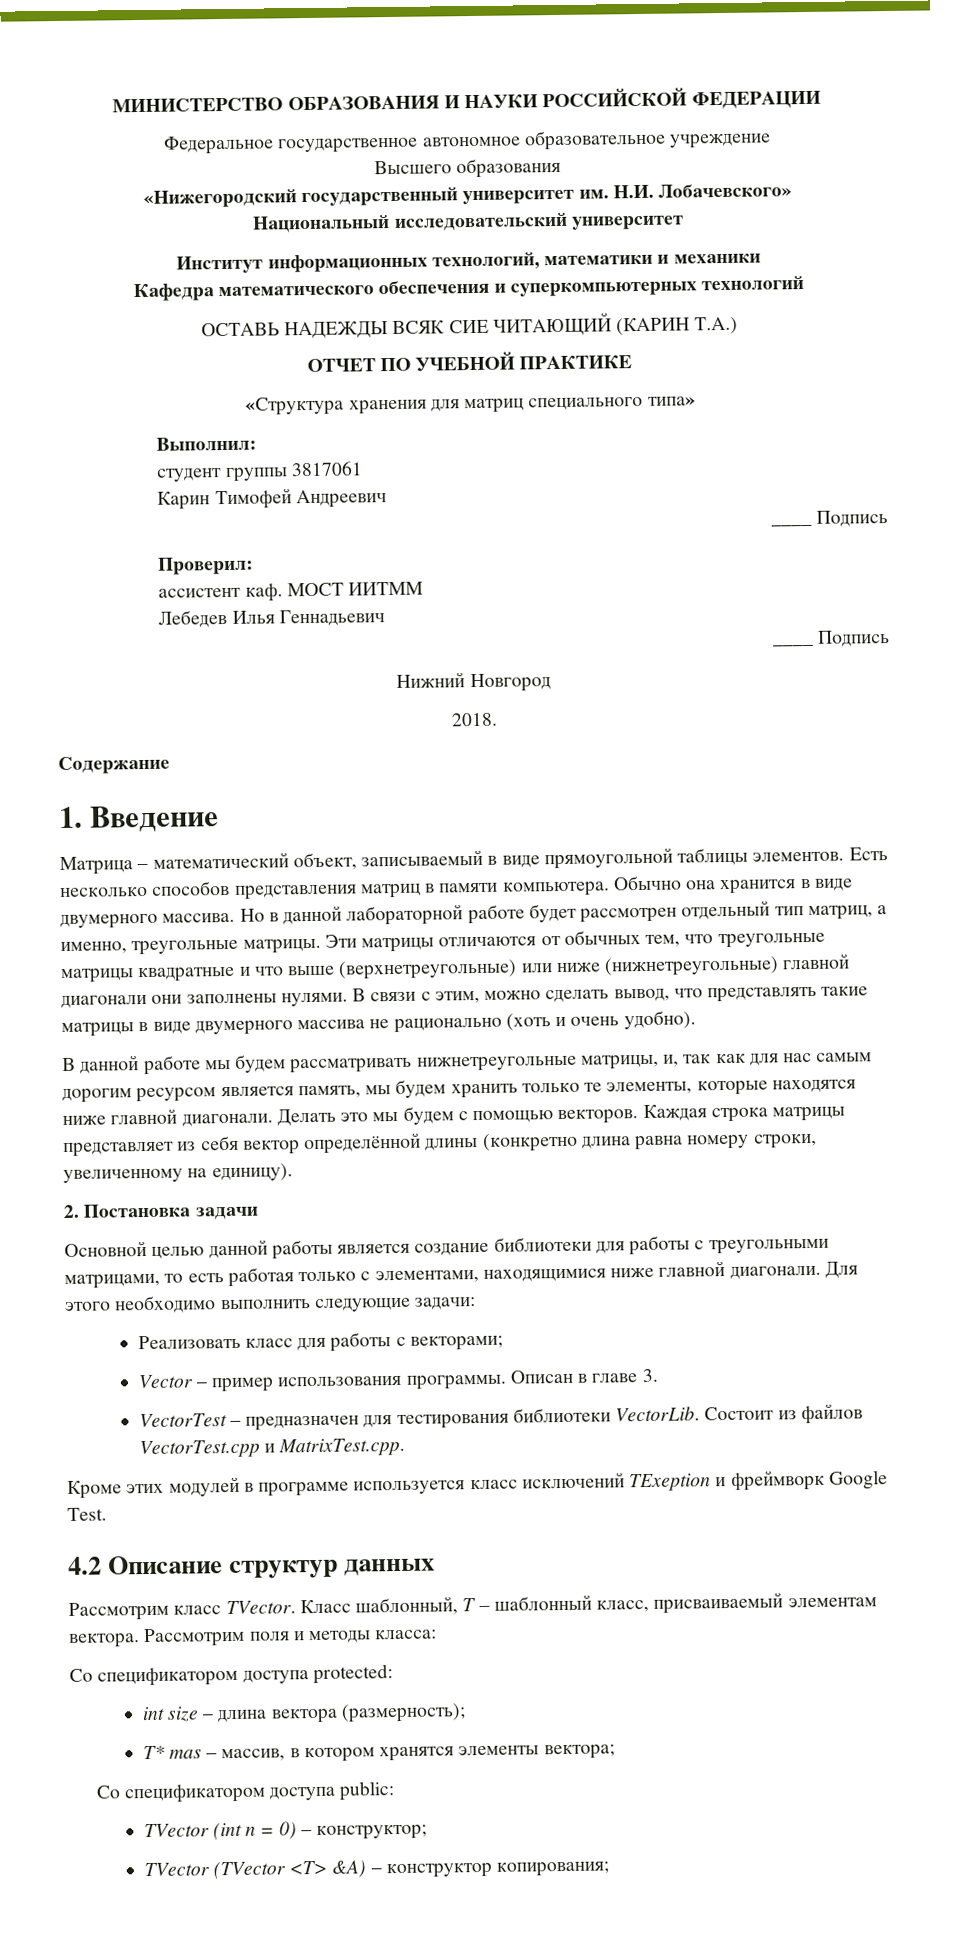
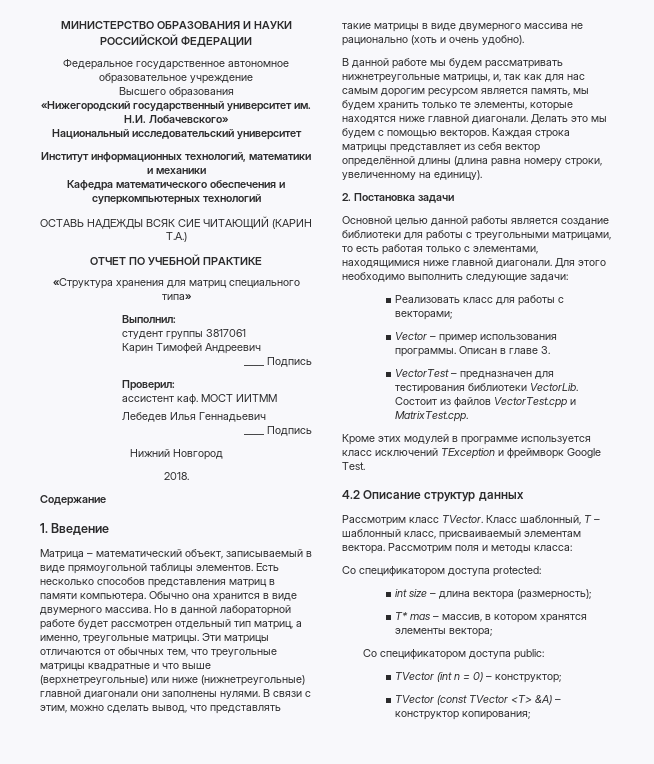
[481,1132,631,1152] (конкретно длина -> [454,156,488,166] (длина
[629,1473,712,1492] TExeption -> [441,448,495,459] TException
[212,1861,286,1880] (TVector -> [437,695,509,705] (const TVector

